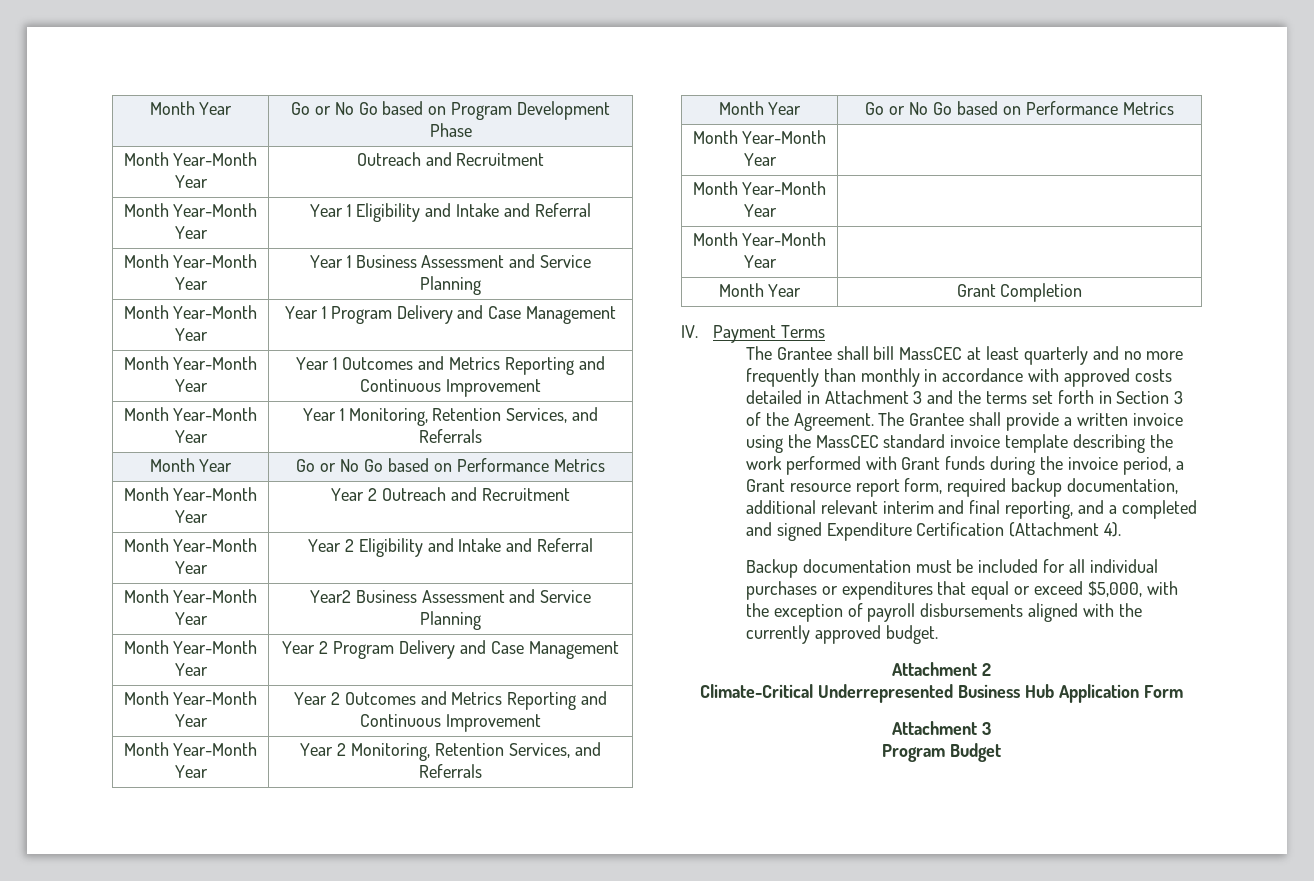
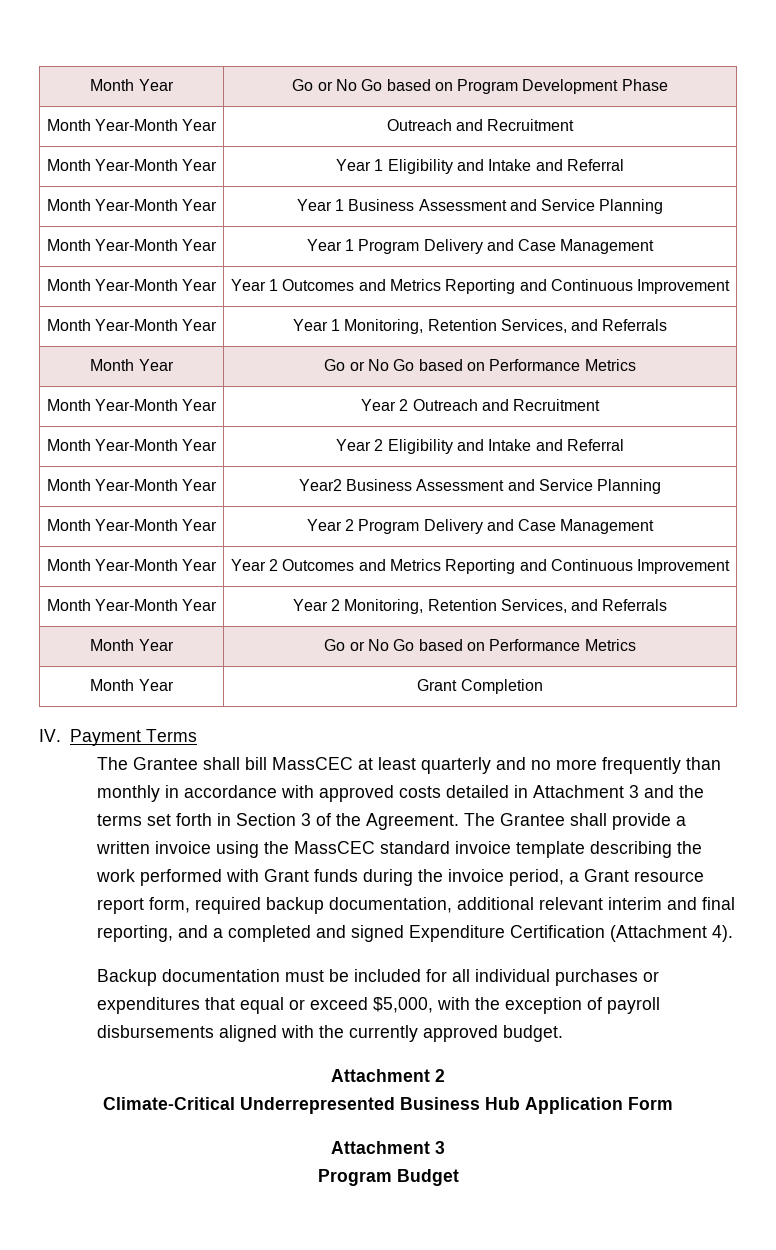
[692,130,827,144] [743,153,777,166] [692,181,827,195] [743,204,777,217] [692,232,827,246] [743,255,777,268] // Month Year-Month Year | // Month Year-Month Year | // Month Year-Month Year | -> (636, 645) none

